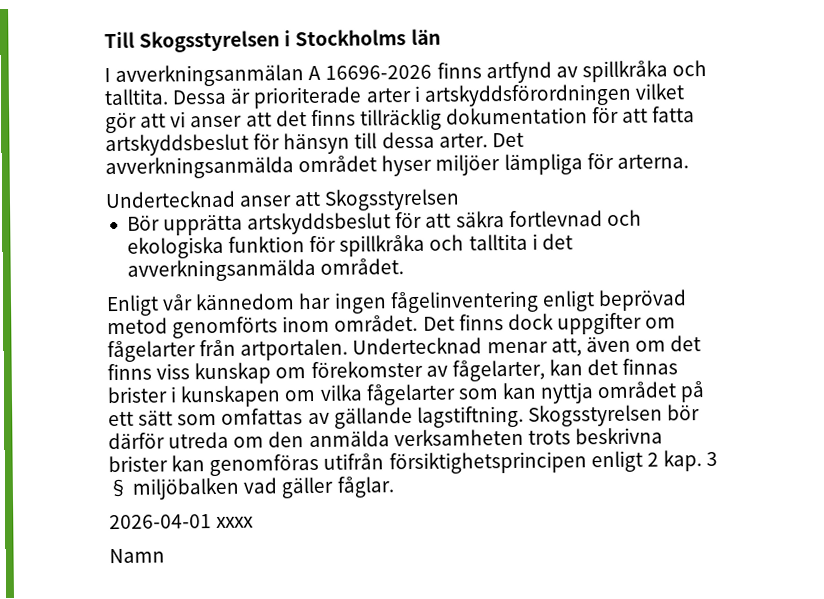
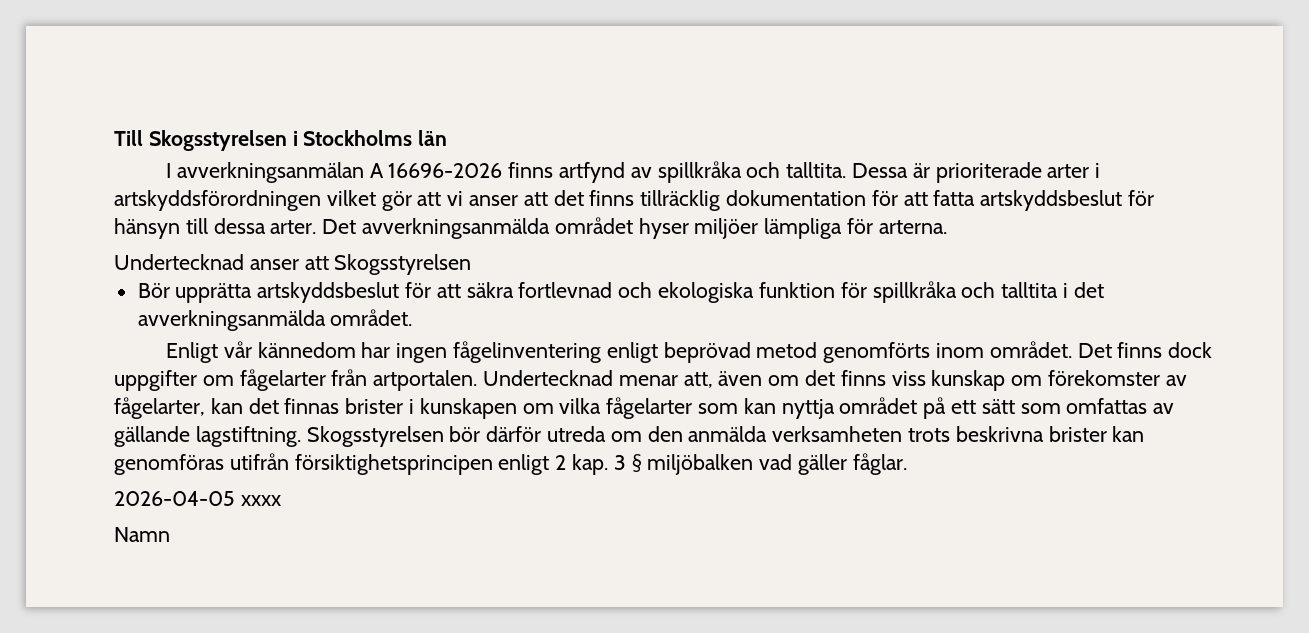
[109,514,212,530] 2026-04-01 -> [114,491,235,506] 2026-04-05

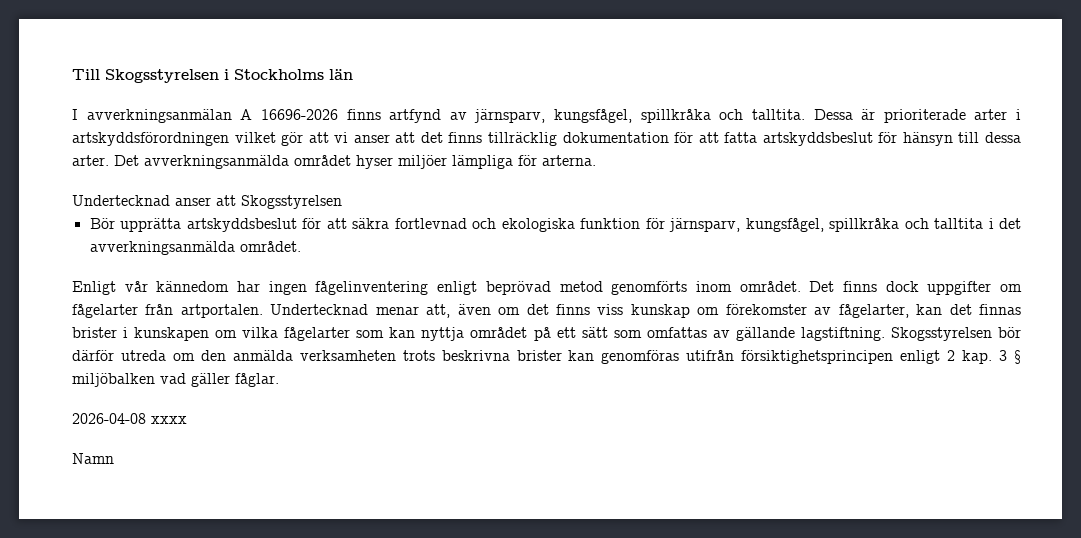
(652, 172) none -> [474,109,632,123] järnsparv, kungsfågel,
(867, 290) none -> [669,218,824,232] järnsparv, kungsfågel,
[114,491,235,506] 2026-04-05 -> [72,413,146,424] 2026-04-08

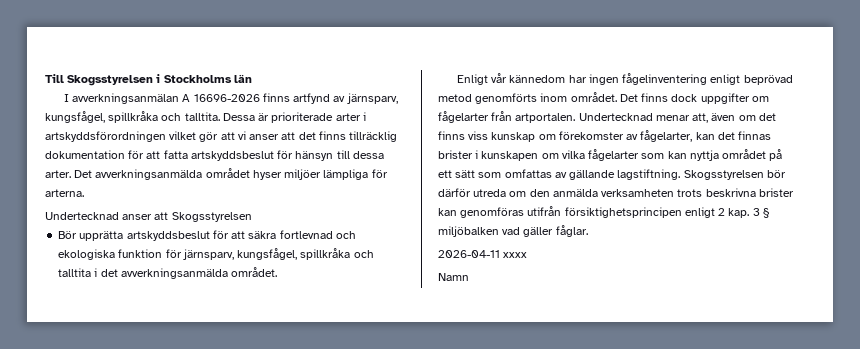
[72,413,146,424] 2026-04-08 -> [438,250,500,258] 2026-04-11

